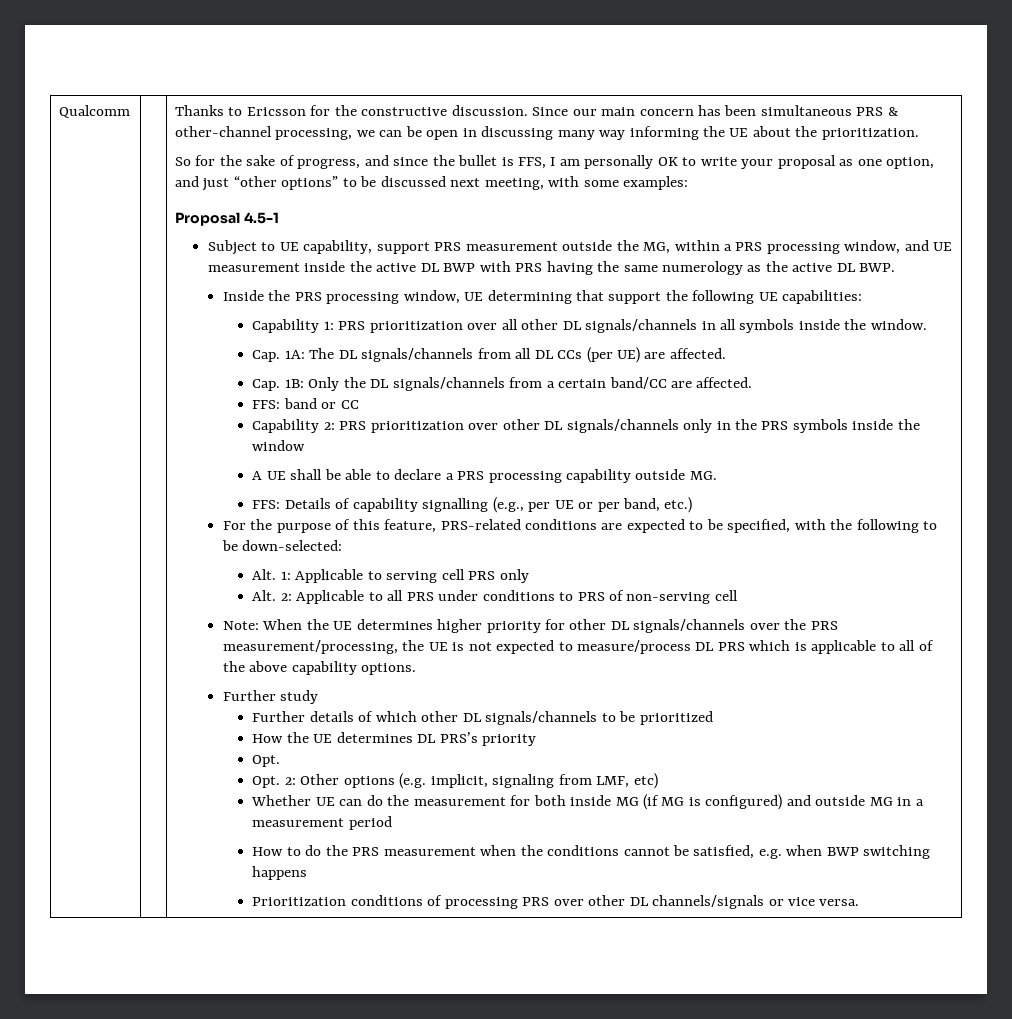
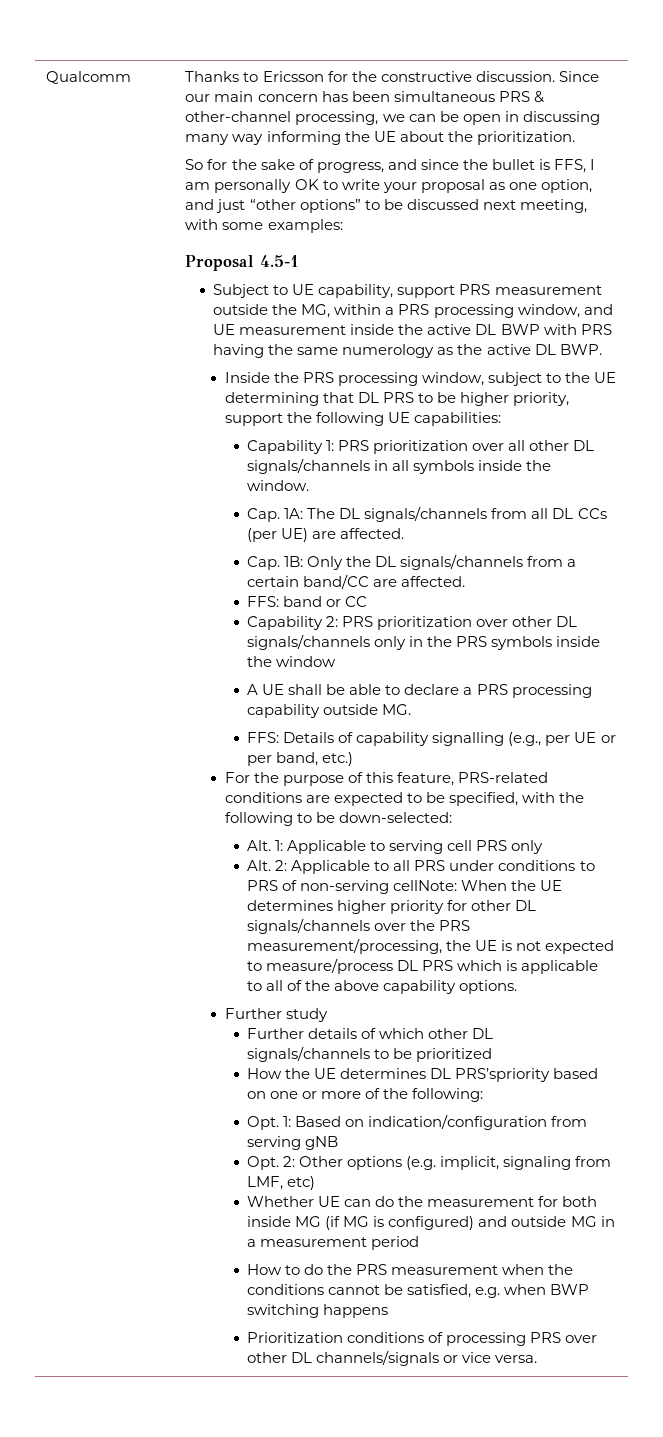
[464,290,604,304] UE determining that -> [487,372,616,386] [224,392,569,406] subject to the UE determining that DL PRS to be higher priority,
[714,590,738,601] [222,621,259,630] cell // Note: -> [393,880,458,891] cellNote:
[439,732,537,746] [252,755,281,767] PRS’s priority // Opt. -> [455,1068,599,1082] [247,1088,484,1102] [247,1114,588,1130] [247,1136,339,1150] PRS’spriority based on one or more of the following: // Opt. 1: Based on indication/configuration from serving gNB

